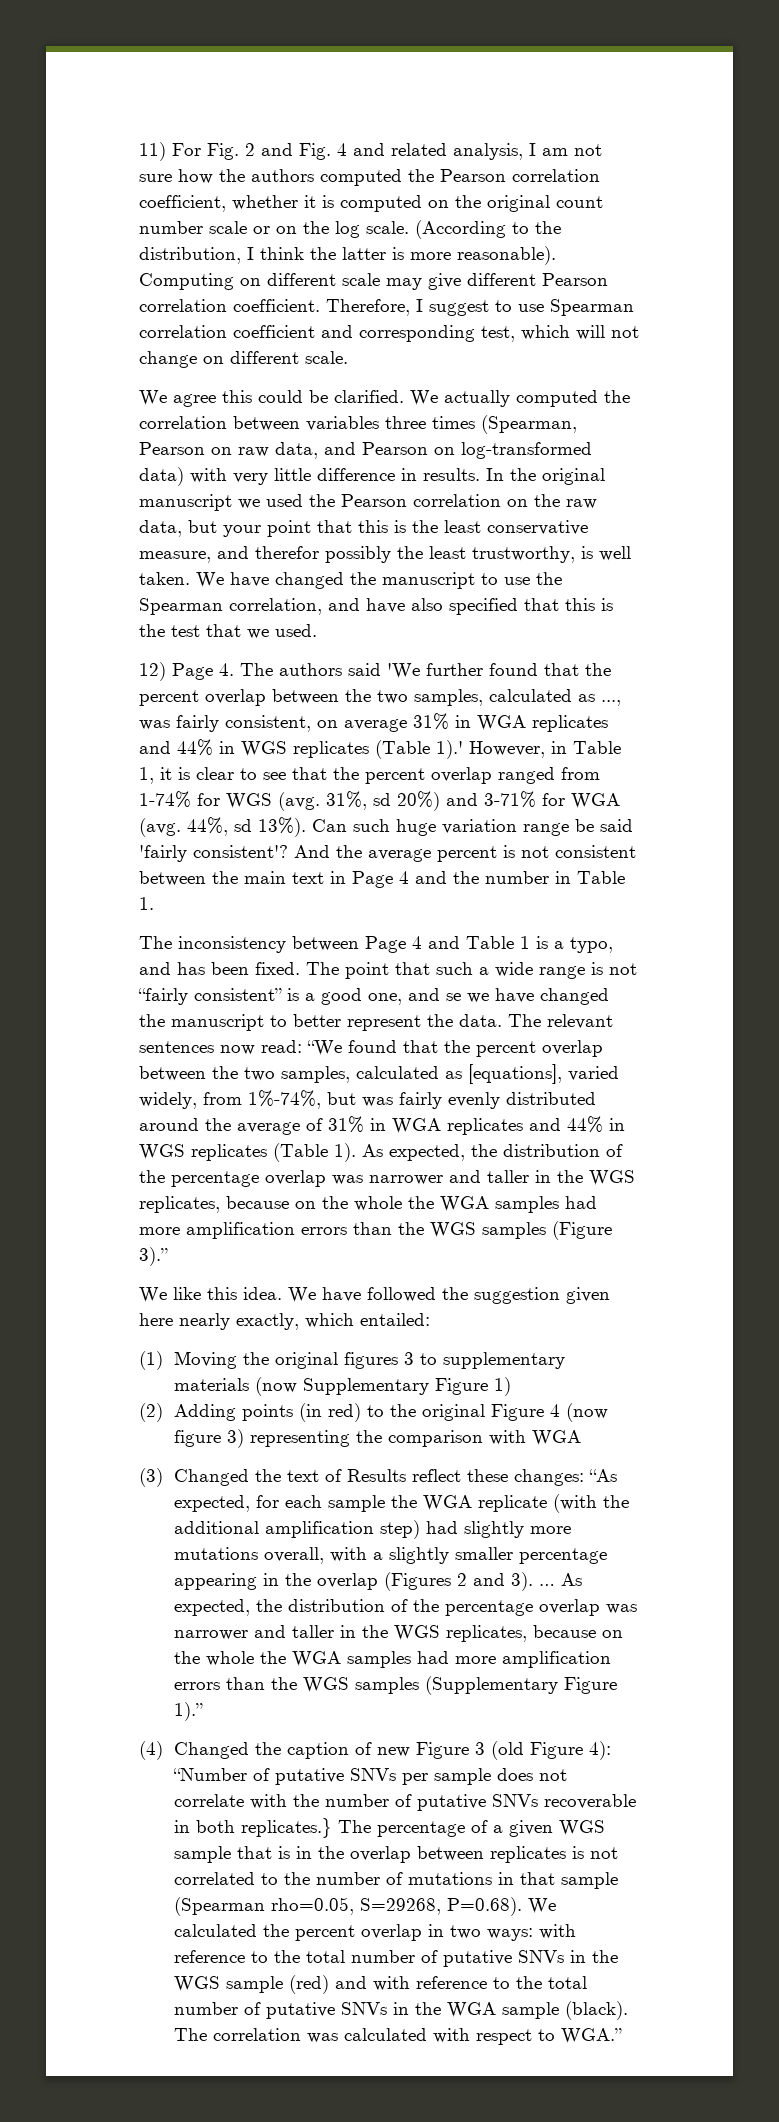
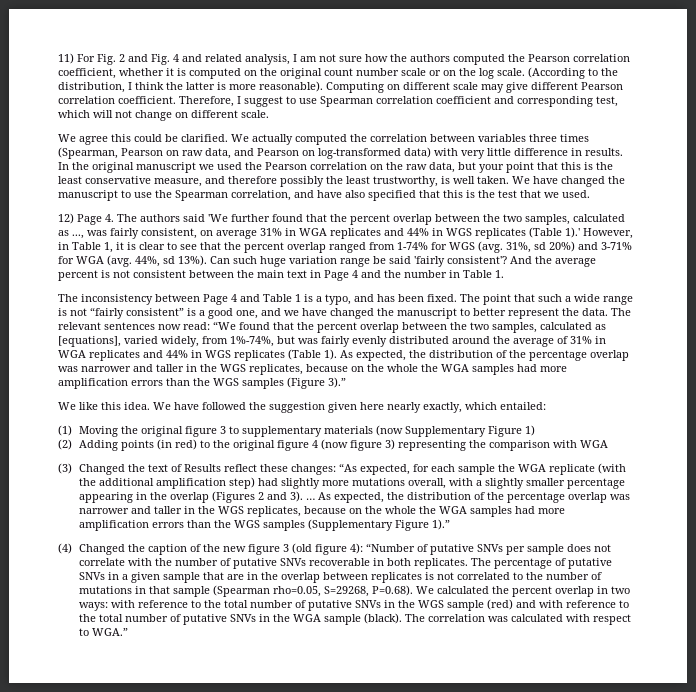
[255,546,319,559] therefor -> [228,176,277,184] therefore
[446,993,461,1001] se -> (281, 312) none
[343,1352,398,1369] figures -> [185,426,218,437] figure
[490,1404,544,1421] Figure -> [277,440,310,451] figure
[376,1742,469,1759] new Figure -> [203,544,281,555] the new figure
[529,1742,583,1759] Figure -> [315,544,348,555] figure
[240,1818,332,1838] replicates.} -> [414,558,469,569] replicates.
(488, 1826) none -> [568,558,613,569] [79,572,120,580] putative SNVs in
[558,1820,605,1836] WGS -> (161, 577) none
[277,1846,290,1859] is -> [227,574,245,580] are

